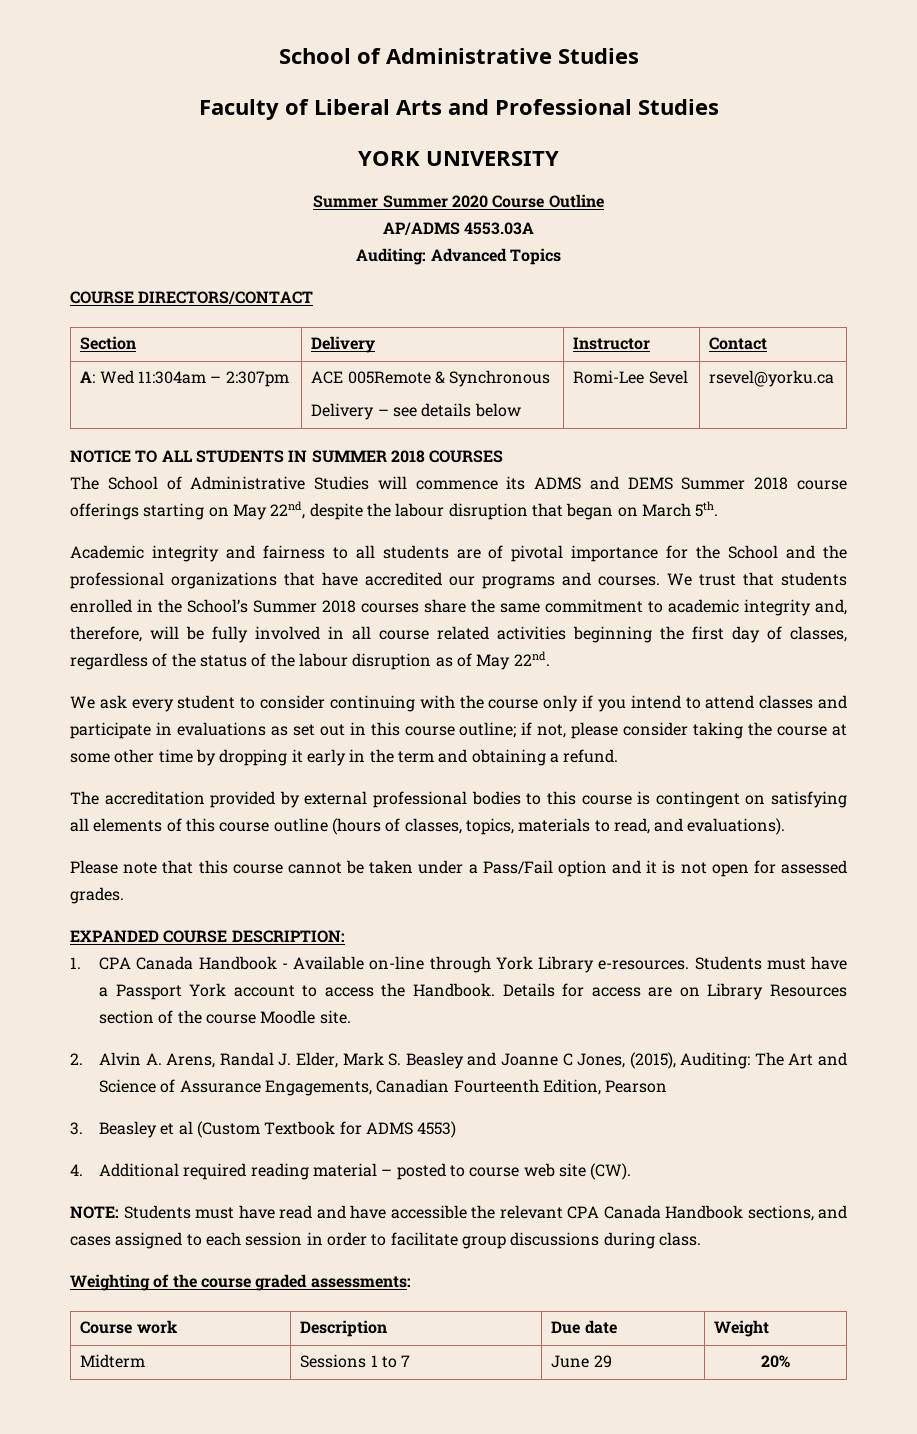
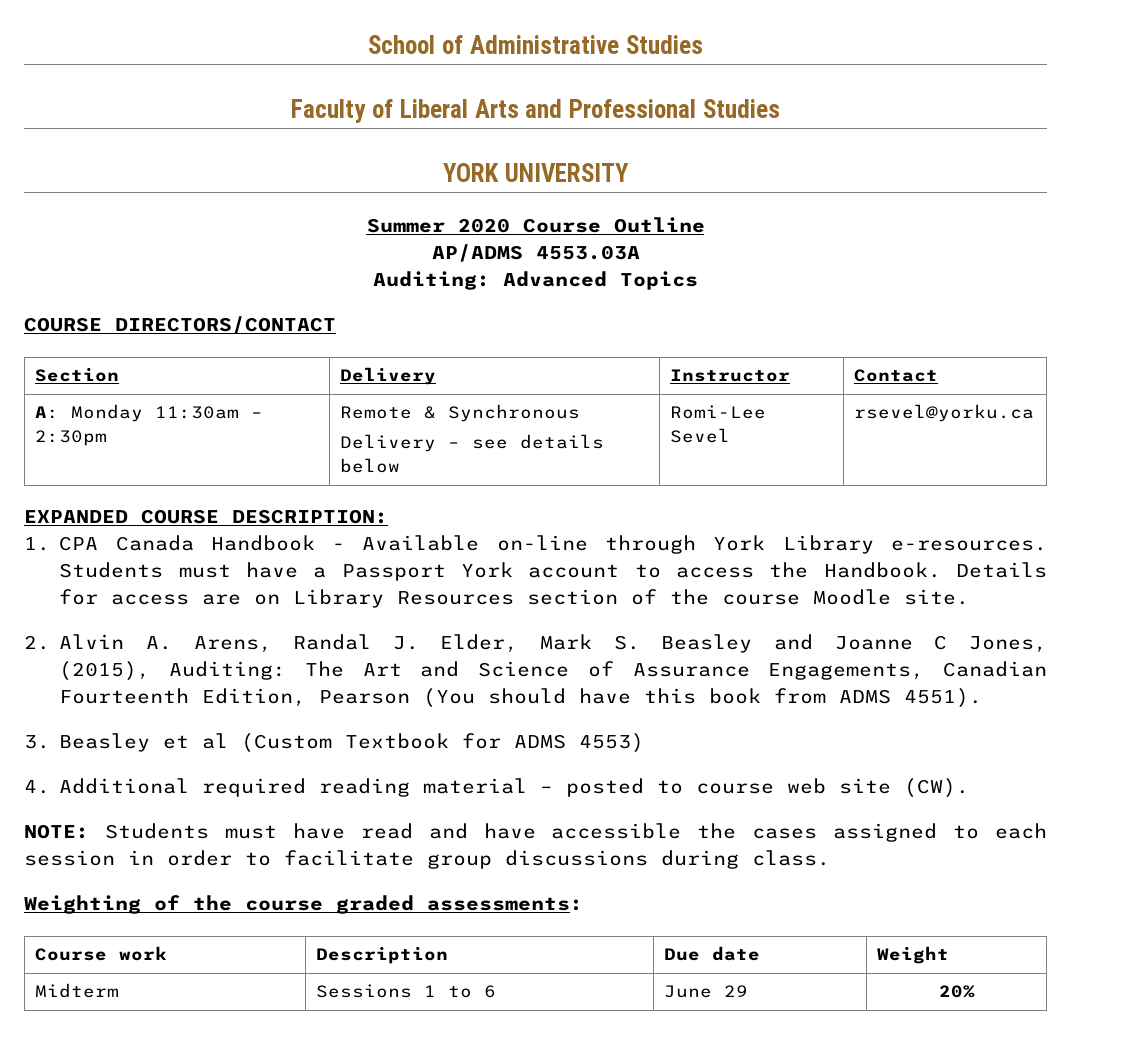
[382,195,448,208] Summer -> (445, 225) none
[99,370,289,387] [311,371,431,384] Wed 11:304am – 2:307pm | ACE 005Remote -> [70,404,263,422] [34,430,107,446] [339,406,412,419] Monday 11:30am – 2:30pm | Remote
[70,450,504,463] [70,476,847,490] [70,501,719,520] [70,545,848,562] [70,572,847,589] [70,599,847,616] [70,626,847,643] [70,651,550,670] [70,695,848,712] [70,722,848,739] [70,749,619,766] [70,791,848,808] [70,818,786,835] [70,860,847,877] [70,887,124,904] // NOTICE TO ALL STUDENTS IN SUMMER 2018 COURSES // The School of Administrative Studies will commence its ADMS and DEMS Summer 2018 course offerings starting on May 22nd, despite the labour disruption that began on March 5th. // Academic integrity and fairness to all students are of pivotal importance for the School and the professional organizations that have accredited our programs and courses. We trust that students enrolled in the School’s Summer 2018 courses share the same commitment to academic integrity and, therefore, will be fully involved in all course related activities beginning the first day of classes, regardless of the status of the labour disruption as of May 22nd. // We ask every student to consider continuing with the course only if you intend to attend classes and participate in evaluations as set out in this course outline; if not, please consider taking the course at some other time by dropping it early in the term and obtaining a refund. // The accreditation provided by external professional bodies to this course is contingent on satisfying all elements of this course outline (hours of classes, topics, materials to read, and evaluations). // Please note that this course cannot be taken under a Pass/Fail option and it is not open for assessed grades. -> (1034, 413) none
(668, 1086) none -> [423,688,983,708] (You should have this book from ADMS 4551).
[499,1205,847,1221] relevant CPA Canada Handbook sections, and -> (737, 831) none
[401,1355,411,1367] 7 -> [483,985,496,998] 6

